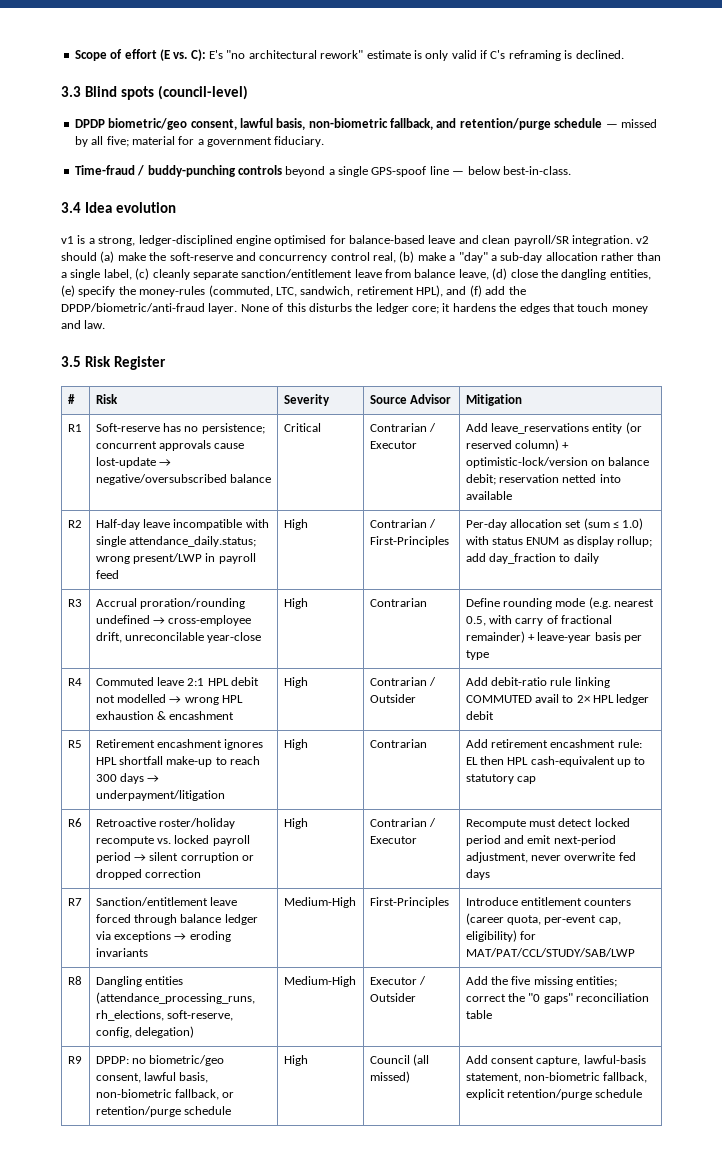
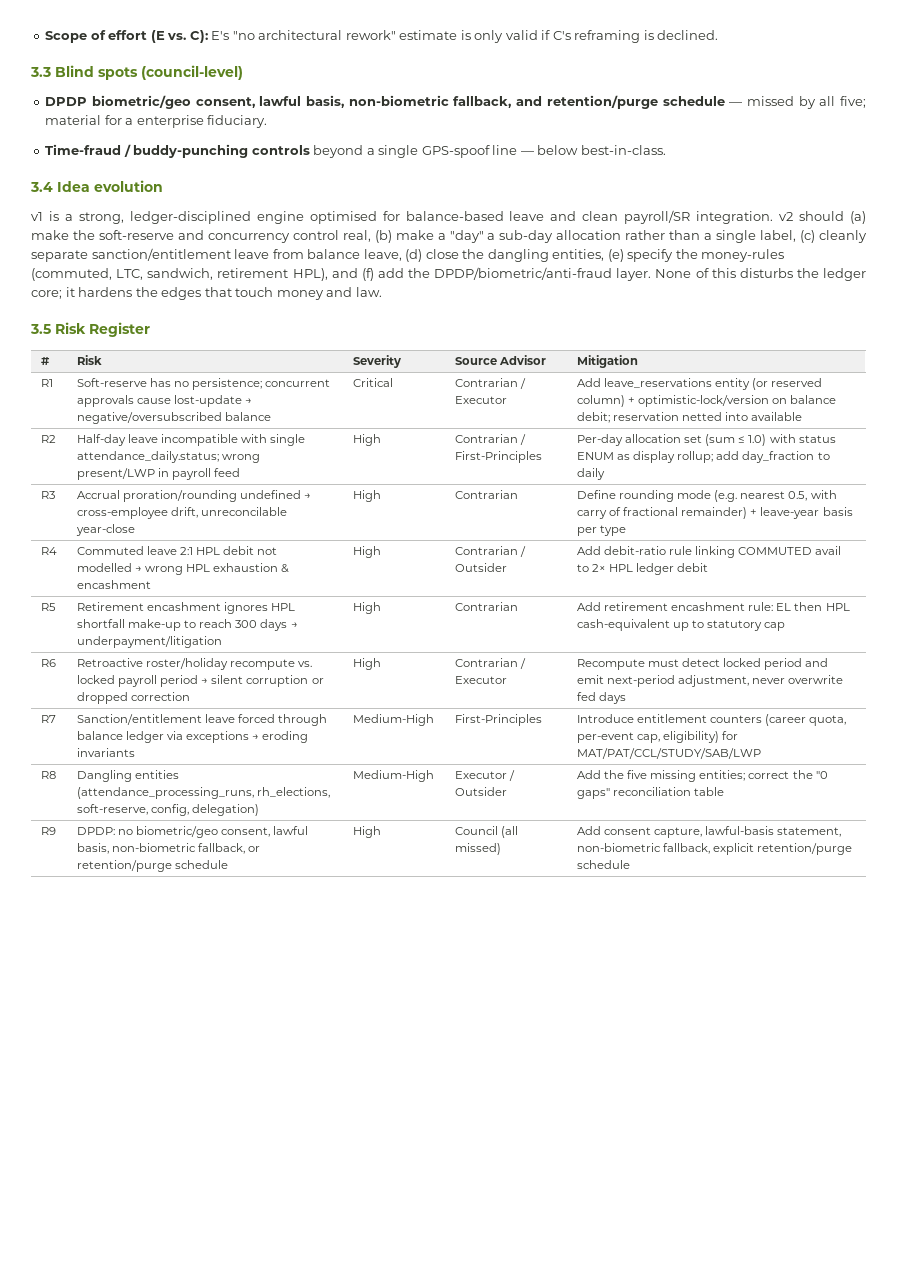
[207,137,272,147] government -> [136,115,204,128] enterprise

